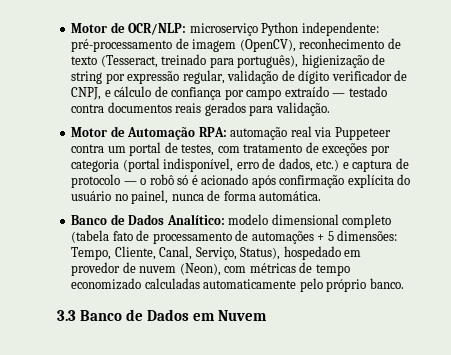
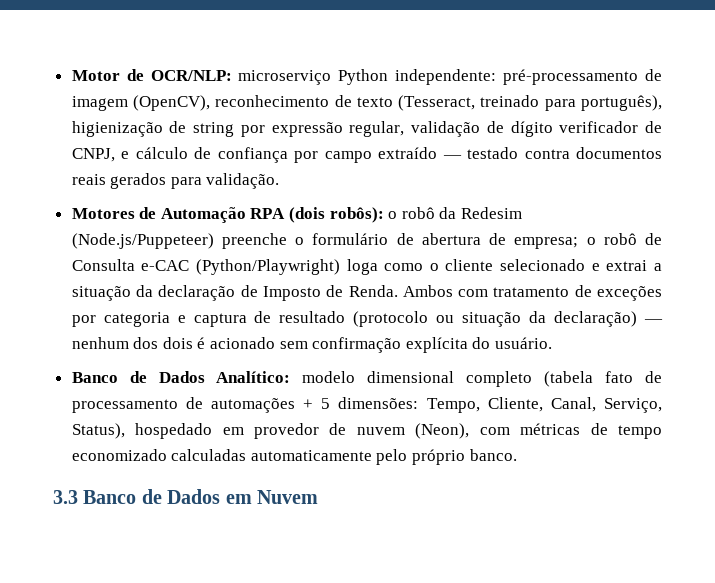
[71,127,108,137] Motor -> [71,208,135,219] Motores
[198,126,391,140] [71,142,215,156] RPA: automação real via Puppeteer contra um portal de testes, -> [250,207,523,223] [71,233,663,249] [71,259,662,275] [71,285,453,301] RPA (dois robôs): o robô da Redesim (Node.js/Puppeteer) preenche o formulário de abertura de empresa; o robô de Consulta e-CAC (Python/Playwright) loga como o cliente selecionado e extrai a situação da declaração de Imposto de Renda. Ambos
[122,158,409,172] [71,174,189,188] (portal indisponível, erro de dados, etc.) e captura de protocolo — o robô só -> [177,311,663,327] [71,337,193,349] e captura de resultado (protocolo ou situação da declaração) — nenhum dos dois
[251,175,276,188] após -> [279,341,308,349] sem
[71,190,322,204] usuário no painel, nunca de forma automática. -> [495,337,553,349] usuário.

